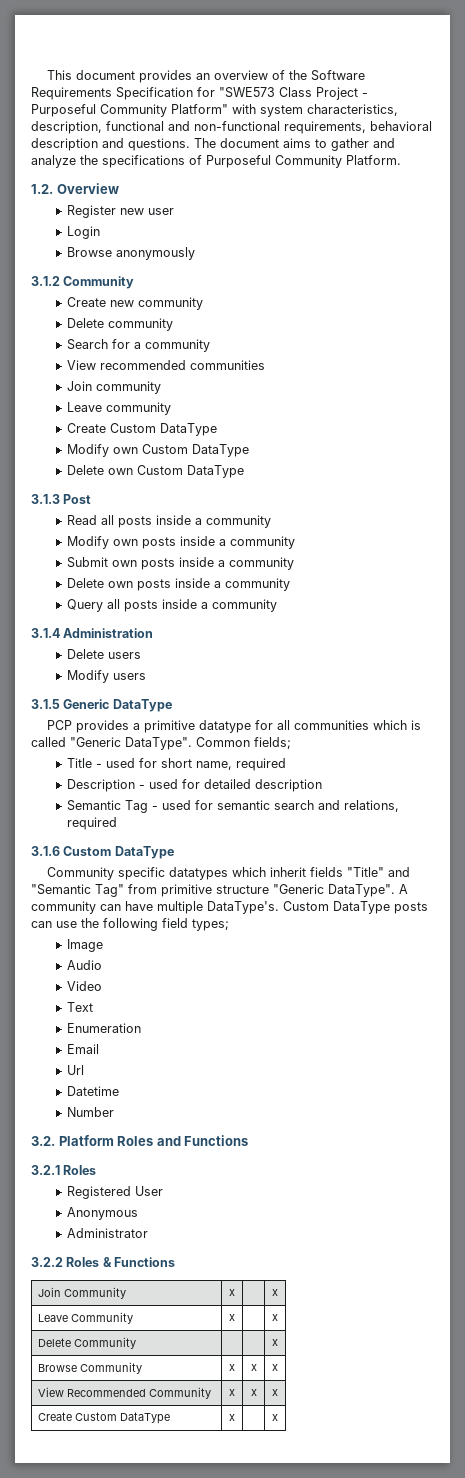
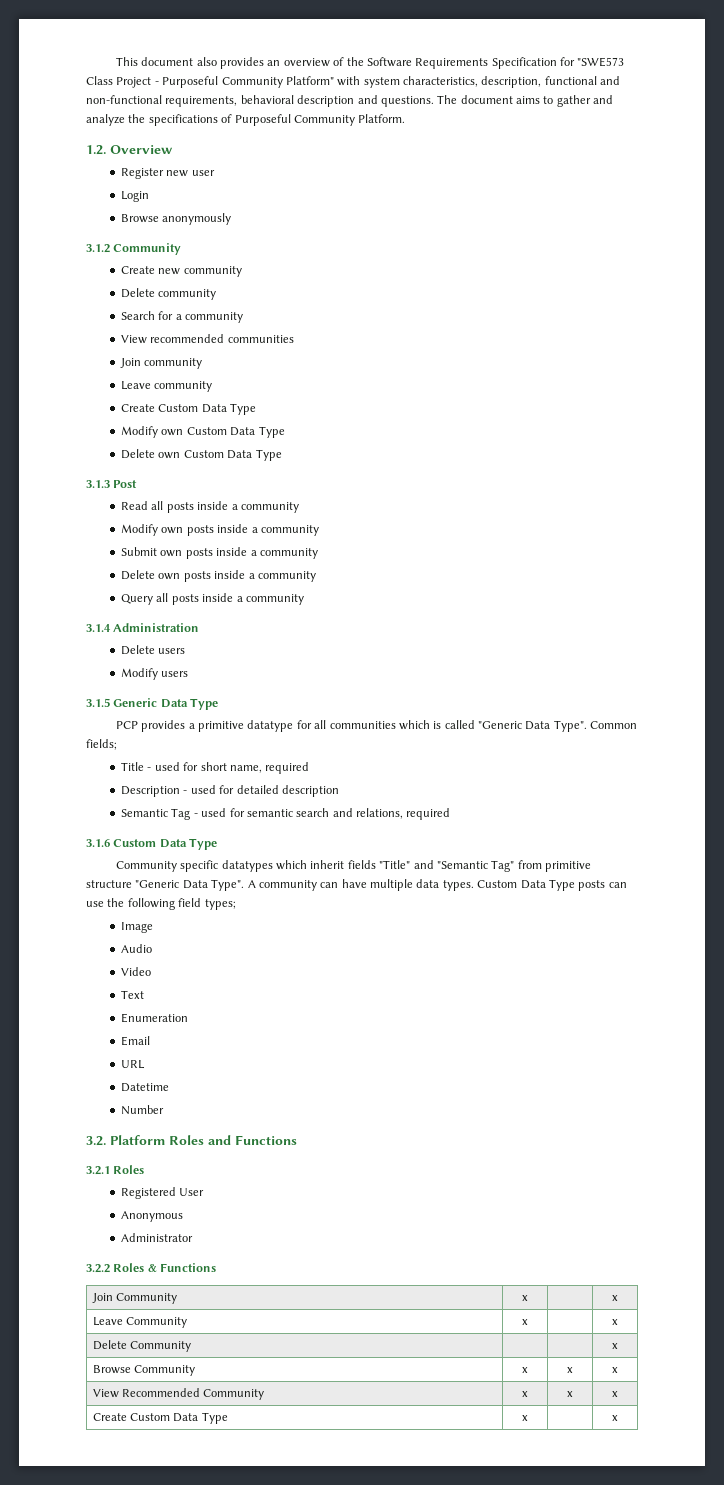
(136, 75) none -> [196,57,217,66] also
[159,423,217,436] DataType -> [201,403,257,415] Data Type
[191,444,249,457] DataType -> [230,426,285,438] Data Type
[186,465,244,478] DataType -> [227,449,282,461] Data Type
[112,699,172,712] DataType -> [160,698,219,710] Data Type
[125,737,192,750] DataType". -> [525,720,587,732] Data Type".
[114,846,174,859] DataType -> [159,838,218,850] Data Type
[328,884,395,897] DataType". -> [182,879,245,891] Data Type".
[207,901,390,914] DataType's. Custom DataType -> [416,879,575,891] data types. Custom Data Type
[66,1065,84,1075] Url -> [121,1060,146,1069] URL
[120,1412,171,1424] DataType -> [173,1412,228,1424] Data Type

